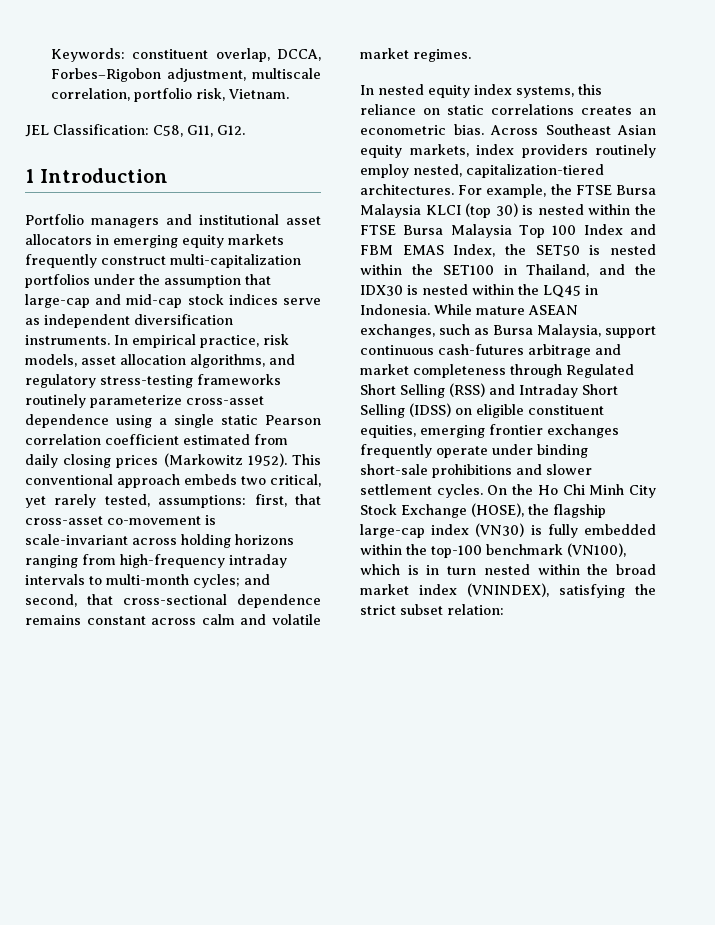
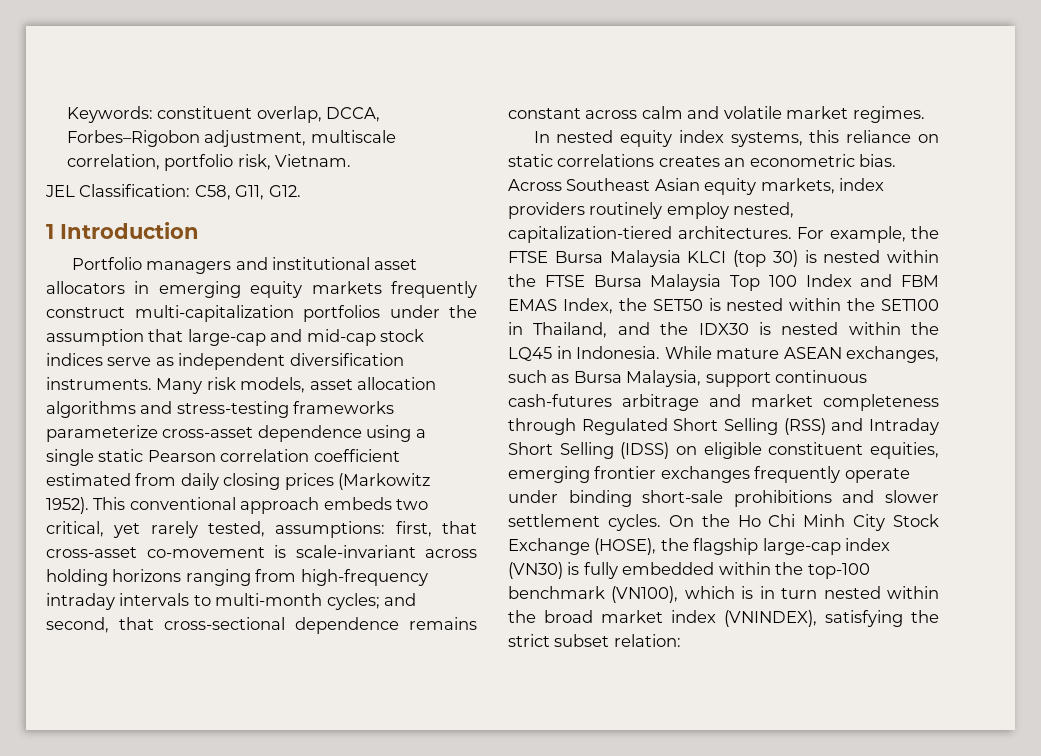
[114,334,259,348] In empirical practice, -> [156,378,203,394] Many
[190,354,295,368] [25,374,96,388] algorithms, and regulatory -> [46,401,173,418] algorithms and
[25,394,86,408] routinely -> (395, 407) none

